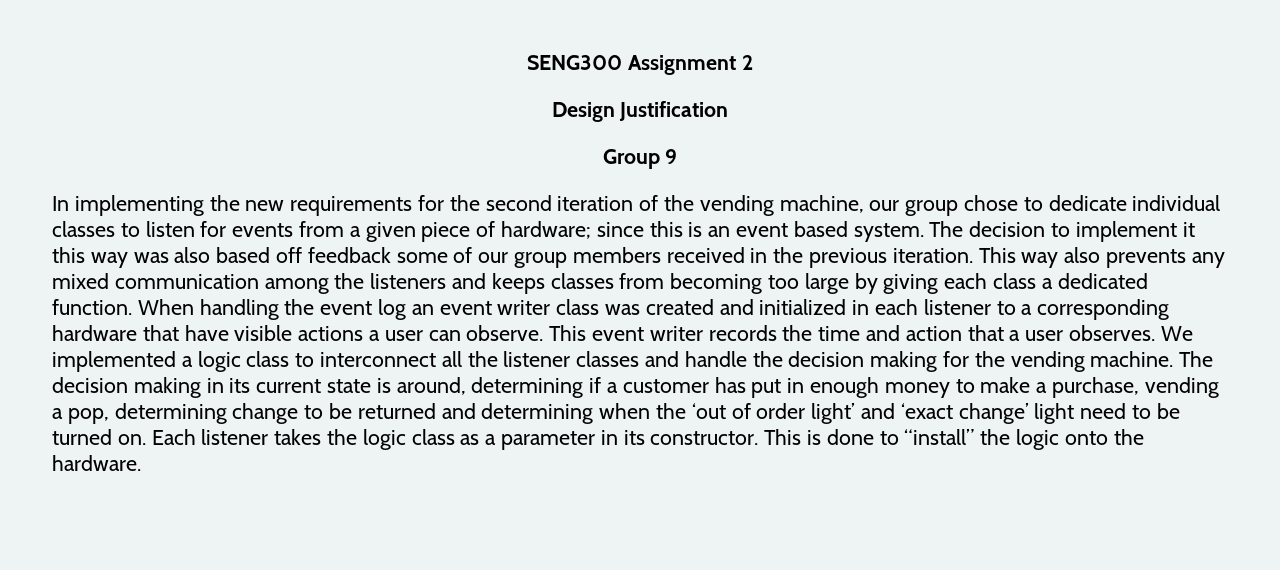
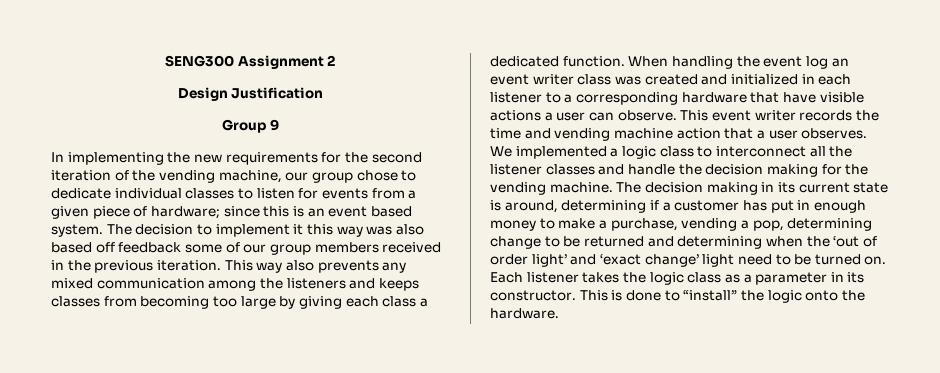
(901, 333) none -> [554,128,673,141] vending machine

